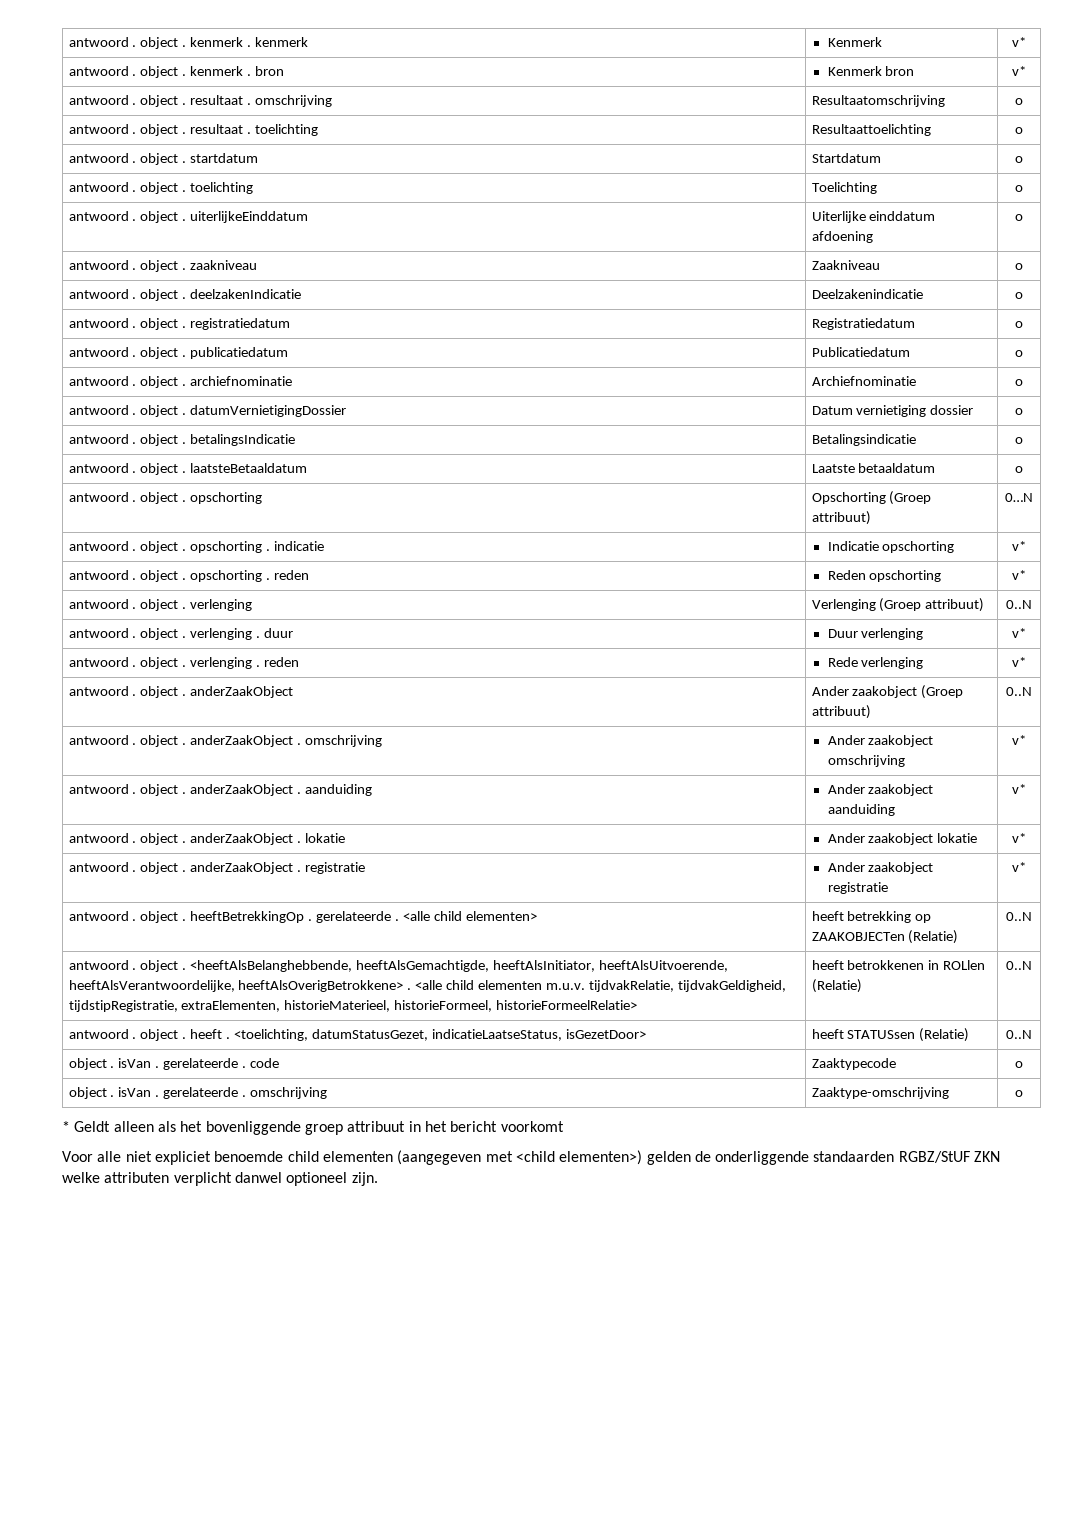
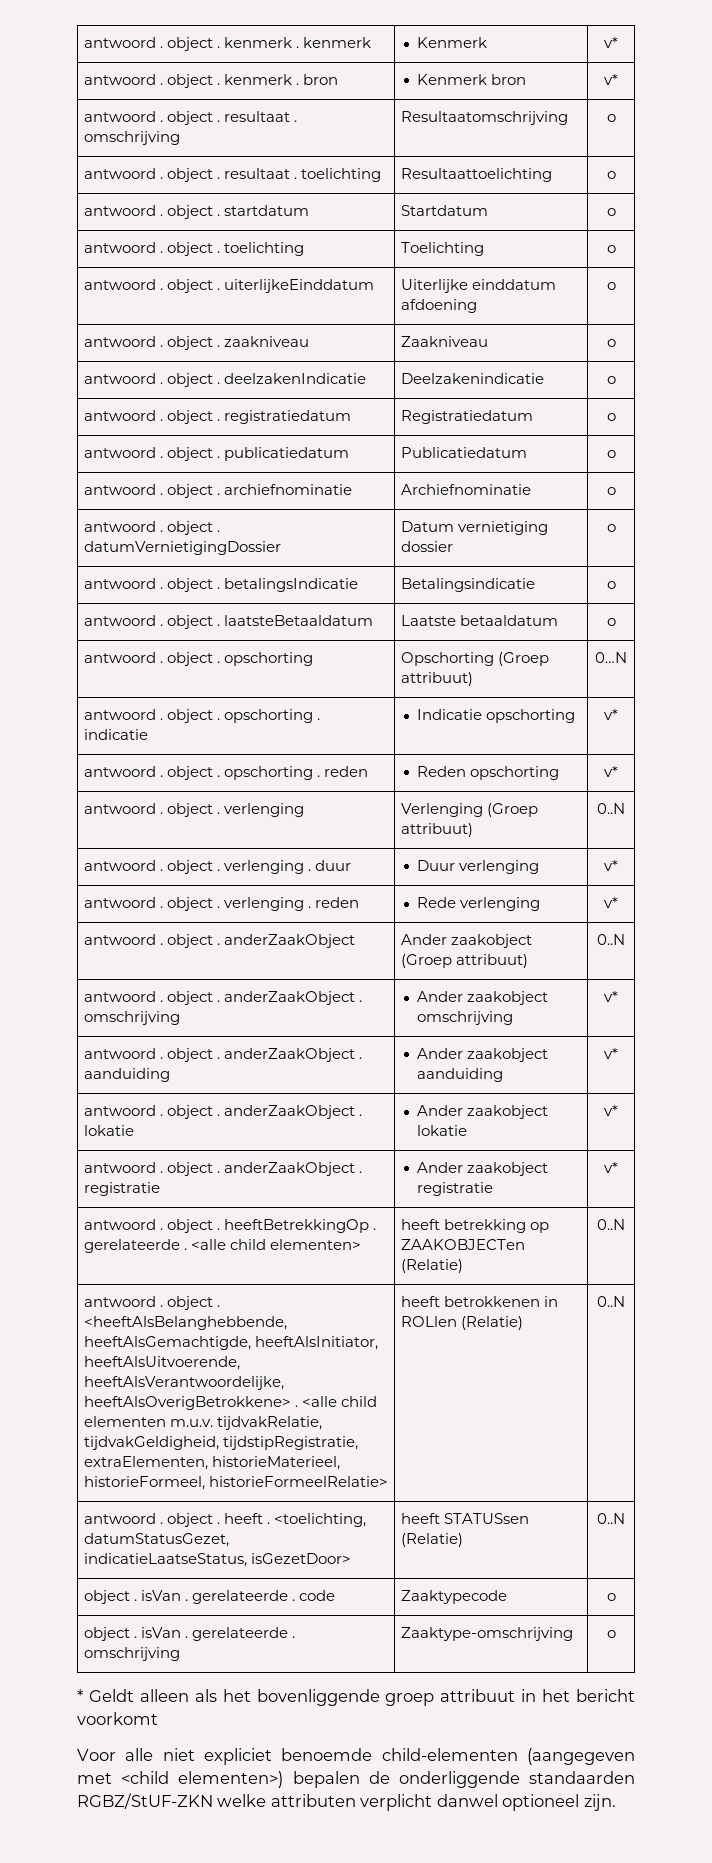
[287,1151,393,1162] child elementen -> [381,1748,518,1761] child-elementen
[646,1151,691,1165] gelden -> [292,1771,360,1788] bepalen
[898,1151,1001,1163] RGBZ/StUF ZKN -> [77,1793,213,1809] RGBZ/StUF-ZKN

